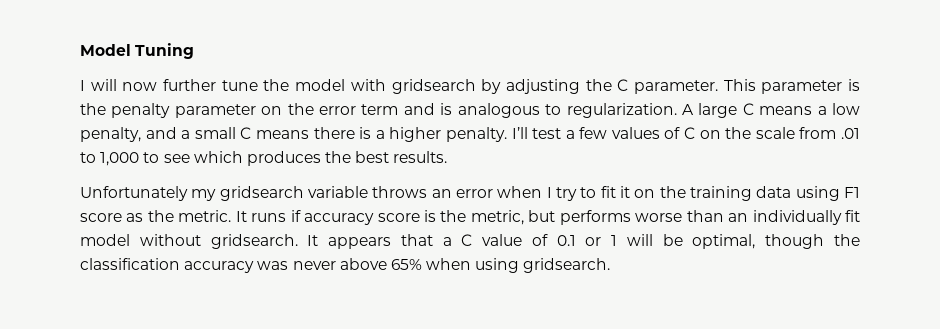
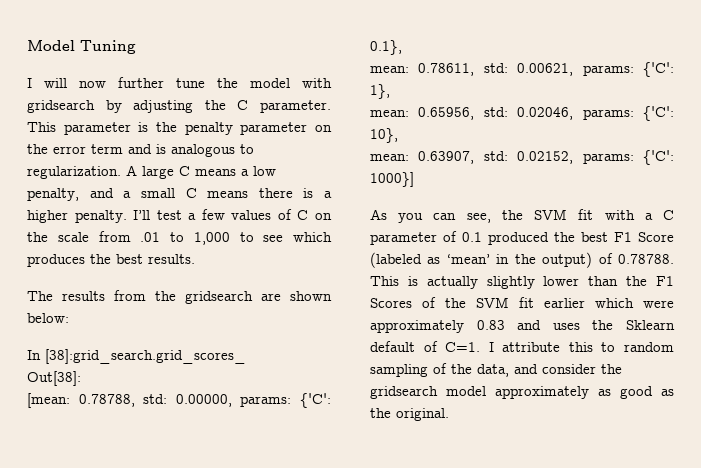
[80,186,861,201] [80,210,861,225] [80,234,860,249] [80,258,611,273] Unfortunately my gridsearch variable throws an error when I try to fit it on the training data using F1 score as the metric. It runs if accuracy score is the metric, but performs worse than an individually fit model without gridsearch. It appears that a C value of 0.1 or 1 will be optimal, though the classification accuracy was never above 65% when using gridsearch. -> [27,290,332,304] [27,313,69,323] [27,349,246,364] [27,371,81,386] [27,393,331,408] [370,40,402,55] [370,62,674,77] [370,84,390,99] [370,106,674,121] [370,128,398,143] [370,150,674,165] [370,172,414,187] [370,209,674,223] [370,231,674,245] [370,252,674,268] [370,276,674,289] [370,297,674,308] [370,320,675,333] [370,341,674,352] [370,363,622,377] [370,386,674,399] [370,408,449,421] The results from the gridsearch are shown below: // In [38]:grid_search.grid_scores_ // Out[38]: // [mean: 0.78788, std: 0.00000, params: {'C': 0.1}, // mean: 0.78611, std: 0.00621, params: {'C': 1}, // mean: 0.65956, std: 0.02046, params: {'C': 10}, // mean: 0.63907, std: 0.02152, params: {'C': 1000}] // As you can see, the SVM fit with a C parameter of 0.1 produced the best F1 Score (labeled as ‘mean’ in the output) of 0.78788. This is actually slightly lower than the F1 Scores of the SVM fit earlier which were approximately 0.83 and uses the Sklearn default of C=1. I attribute this to random sampling of the data, and consider the gridsearch model approximately as good as the original.

